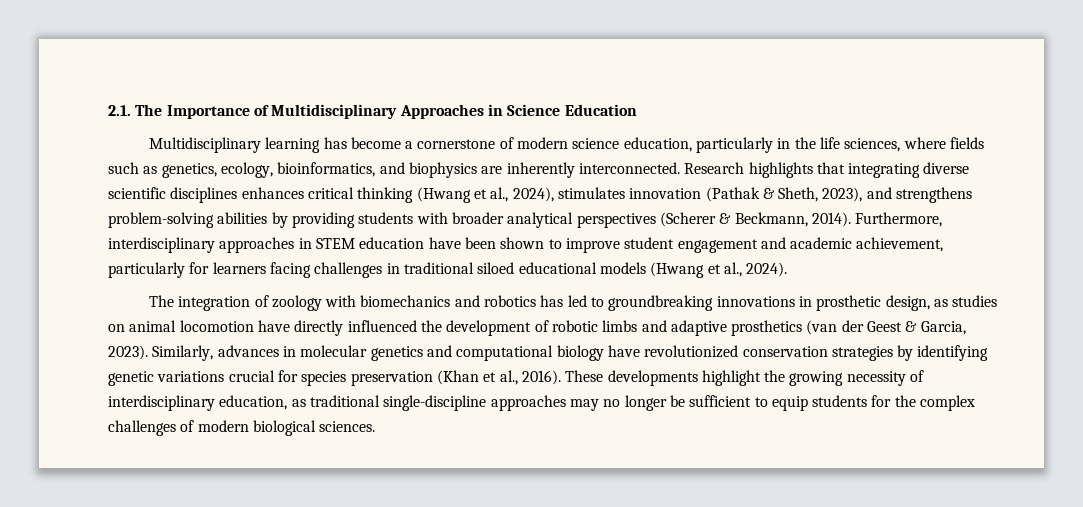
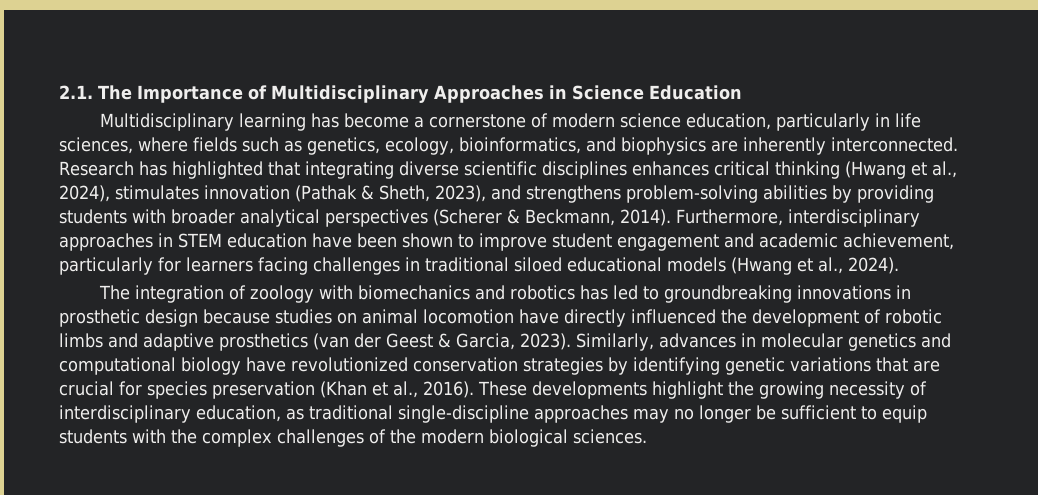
[794,137,816,149] the -> (891, 120) none
[748,162,813,178] highlights -> [138,161,263,179] has highlighted
[885,295,948,311] design, as -> [145,309,270,327] design because
(225, 376) none -> [876,357,940,372] that are
[871,395,892,407] for -> [132,429,166,443] with
(195, 426) none -> [390,429,416,444] the

